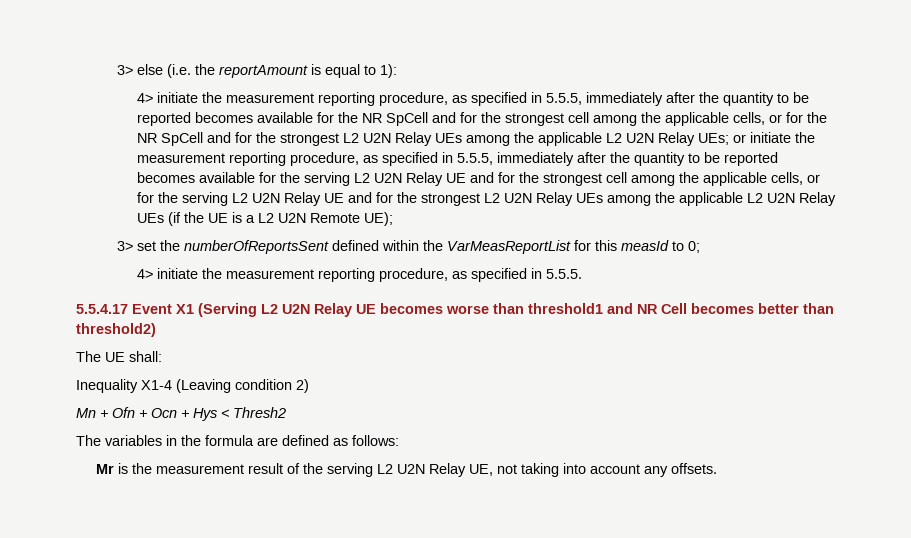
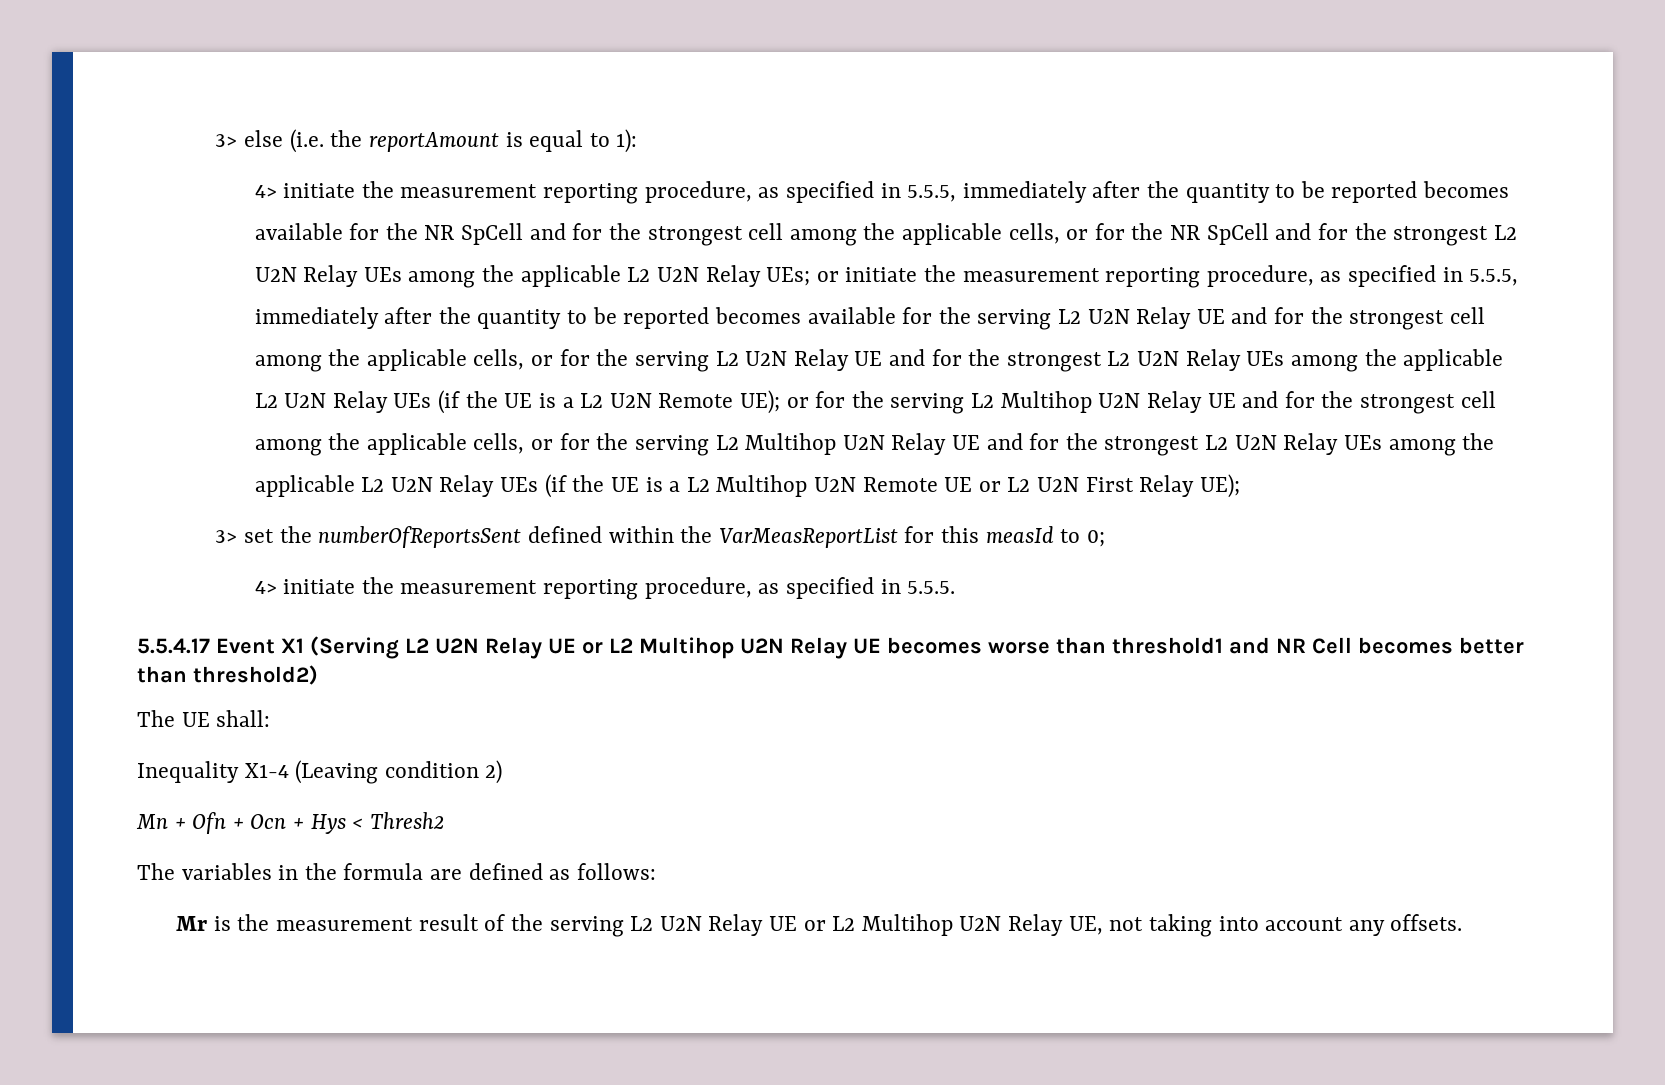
(393, 219) none -> [786,391,1496,414] [254,433,1495,456] [254,474,1240,498] or for the serving L2 Multihop U2N Relay UE and for the strongest cell among the applicable cells, or for the serving L2 Multihop U2N Relay UE and for the strongest L2 U2N Relay UEs among the applicable L2 U2N Relay UEs (if the UE is a L2 Multihop U2N Remote UE or L2 U2N First Relay UE);
(376, 309) none -> [582,637,881,659] or L2 Multihop U2N Relay UE
(467, 470) none -> [768,914,1064,936] UE or L2 Multihop U2N Relay

